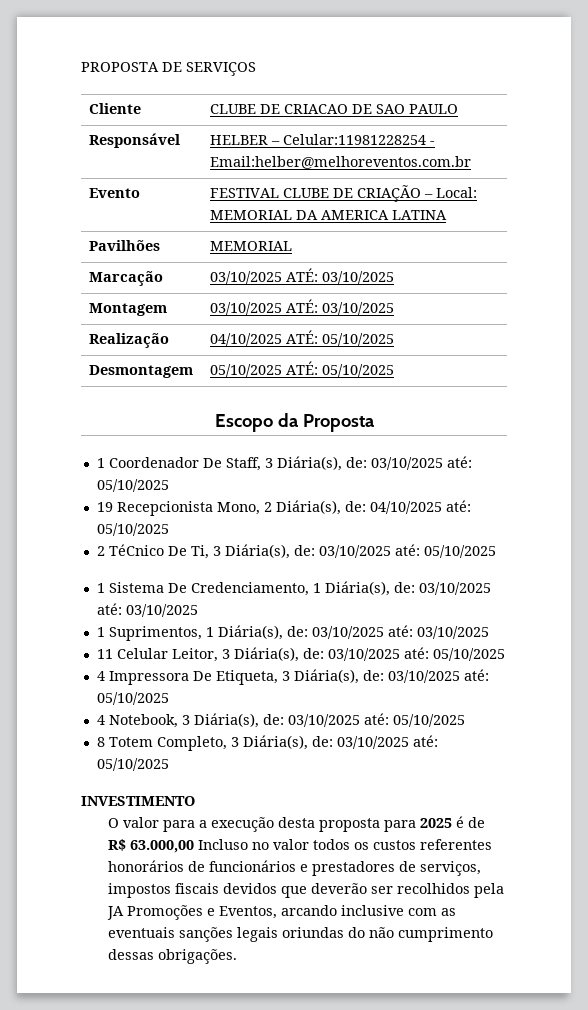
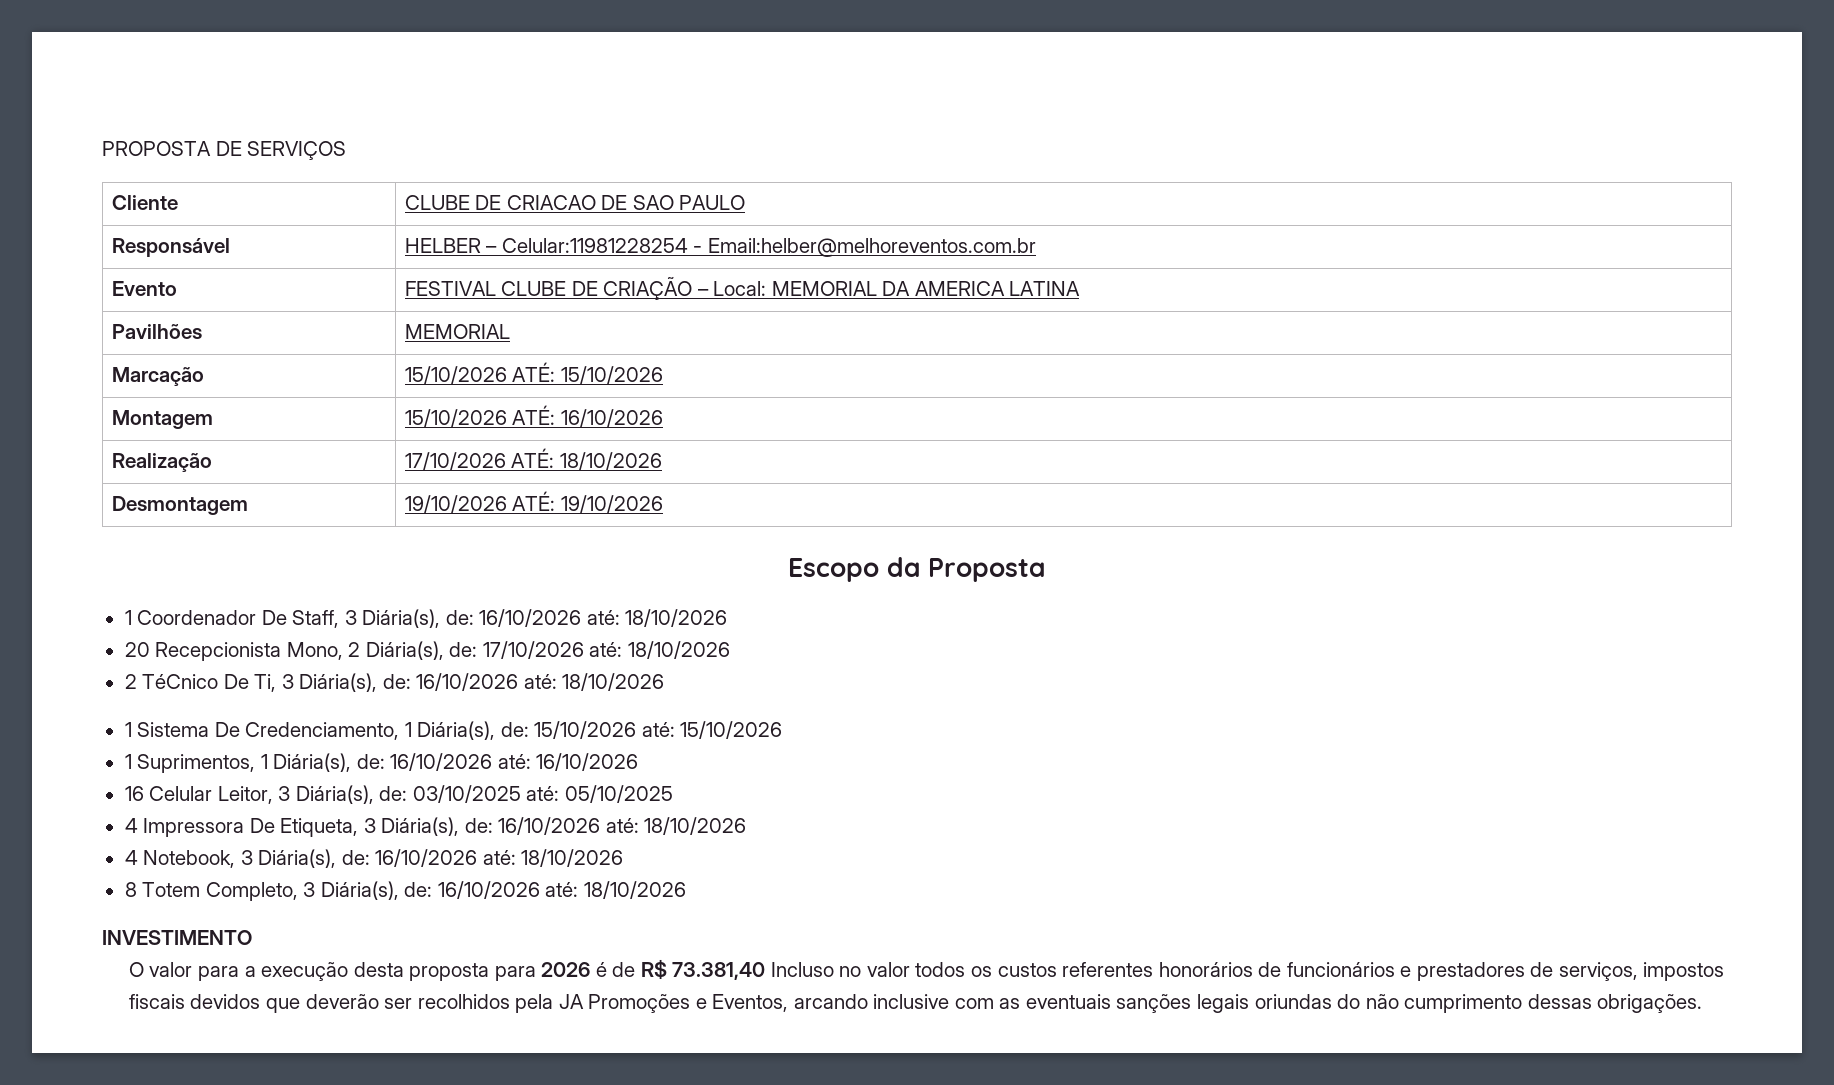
[210,268,395,284] [89,303,168,316] [210,299,395,315] [89,333,170,348] [210,330,395,346] [89,365,194,378] [210,361,395,377] 03/10/2025 ATÉ: 03/10/2025 // Montagem | 03/10/2025 ATÉ: 03/10/2025 // Realização | 04/10/2025 ATÉ: 05/10/2025 // Desmontagem | 05/10/2025 ATÉ: 05/10/2025 -> [404,362,663,384] [111,410,213,429] [404,405,663,427] [111,453,212,472] [404,448,662,470] [111,496,248,515] [404,491,663,513] 15/10/2026 ATÉ: 15/10/2026 // Montagem | 15/10/2026 ATÉ: 16/10/2026 // Realização | 17/10/2026 ATÉ: 18/10/2026 // Desmontagem | 19/10/2026 ATÉ: 19/10/2026
[370,456,472,470] [96,479,169,492] [96,502,113,512] 03/10/2025 até: 05/10/2025 // 19 -> [479,609,728,627] [124,642,150,657] 16/10/2026 até: 18/10/2026 // 20
[369,500,471,514] [96,523,169,536] 04/10/2025 até: 05/10/2025 -> [482,641,730,659] 17/10/2026 até: 18/10/2026
[318,544,496,558] 03/10/2025 até: 05/10/2025 -> [416,673,665,691] 16/10/2026 até: 18/10/2026
[418,582,491,595] [96,603,198,617] 03/10/2025 até: 03/10/2025 -> [534,721,783,739] 15/10/2026 até: 15/10/2026
[311,625,489,639] [96,649,113,659] 03/10/2025 até: 03/10/2025 // 11 -> [390,753,639,771] [124,786,144,801] 16/10/2026 até: 16/10/2026 // 16
[387,669,489,683] [96,692,169,705] 03/10/2025 até: 05/10/2025 -> [498,817,747,835] 16/10/2026 até: 18/10/2026
[287,713,465,727] 03/10/2025 até: 05/10/2025 -> [375,849,624,867] 16/10/2026 até: 18/10/2026
[336,735,438,749] [96,758,169,771] 03/10/2025 até: 05/10/2025 -> [437,881,686,899] 16/10/2026 até: 18/10/2026
[420,818,453,828] 2025 -> [541,962,591,977] 2026
[130,840,195,853] 63.000,00 -> [672,962,766,980] 73.381,40

